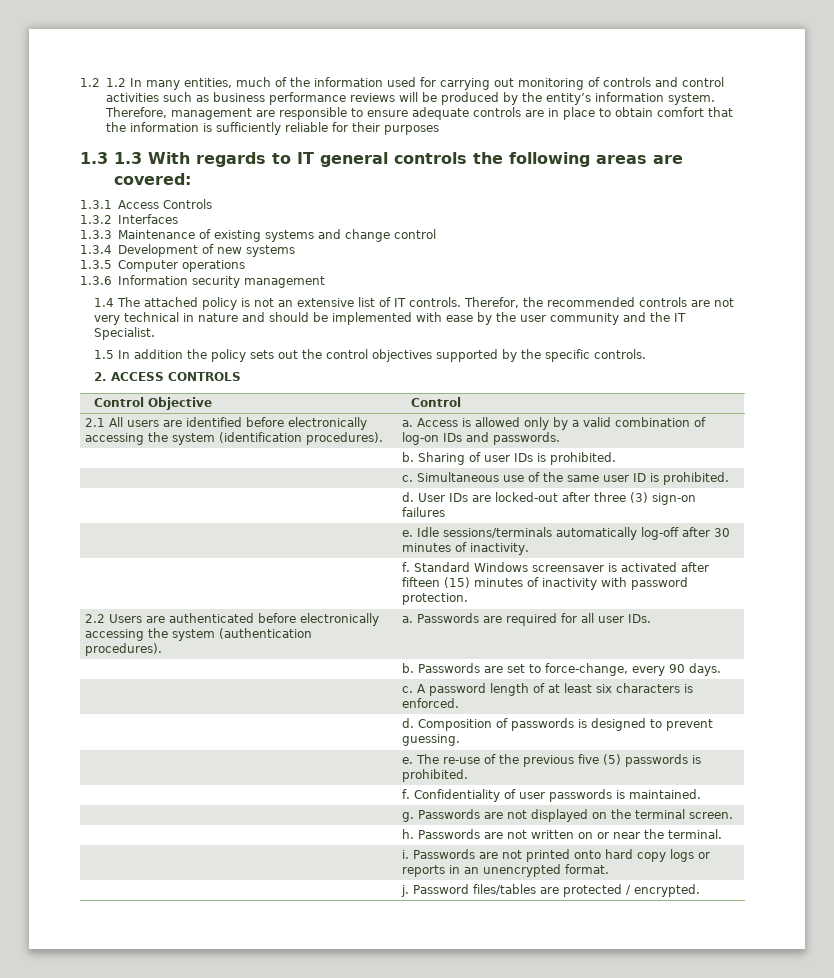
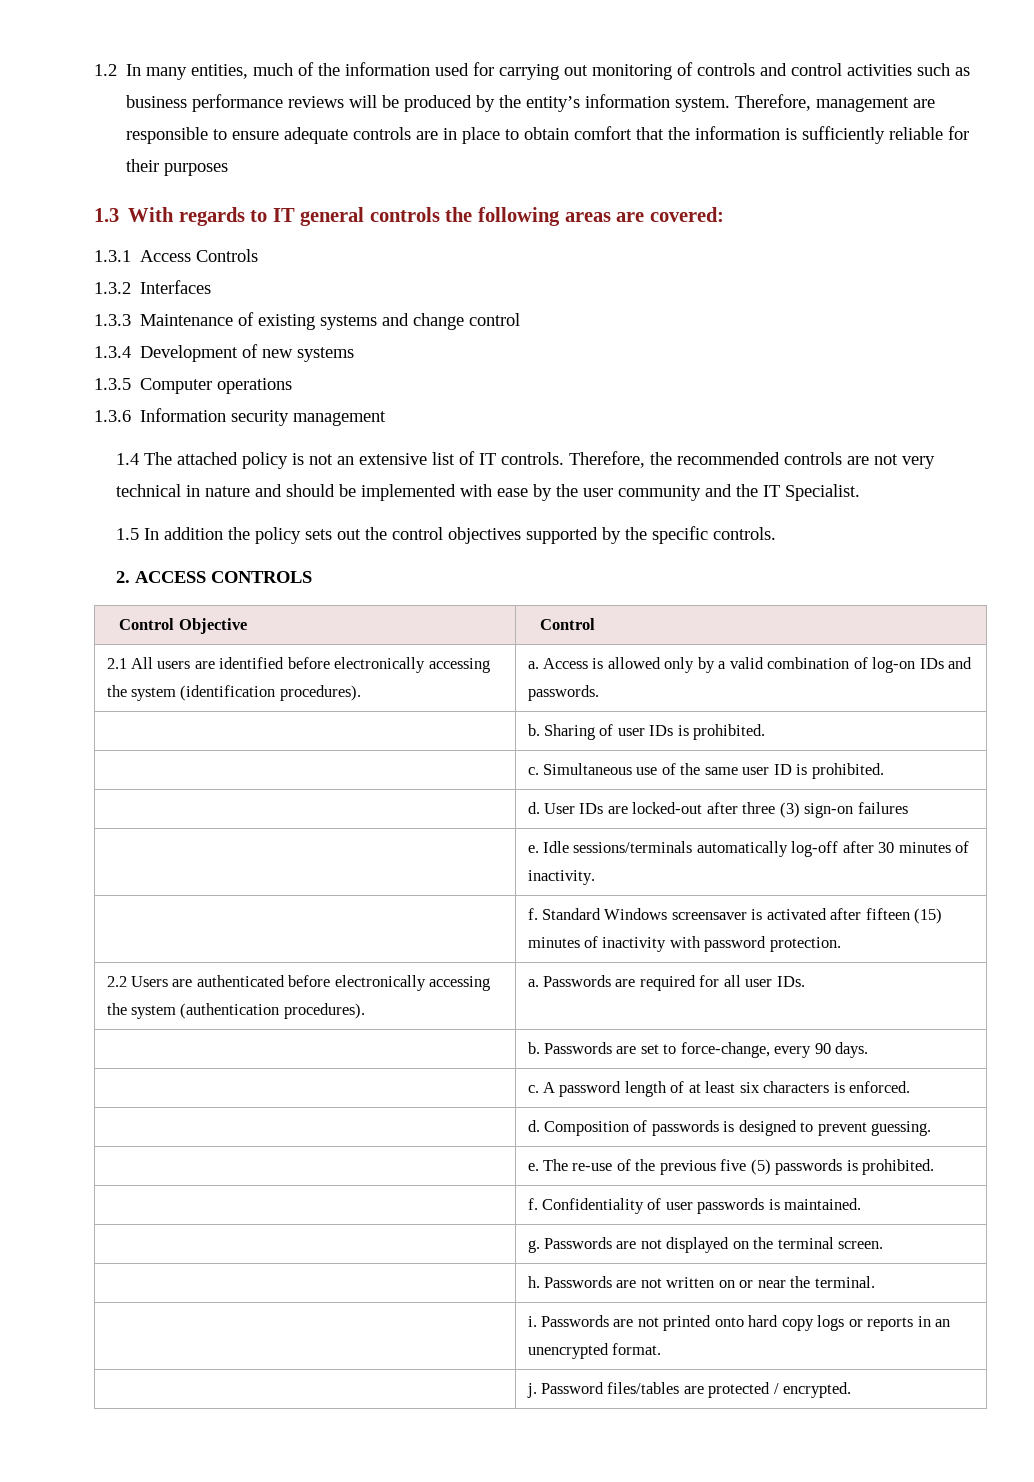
[80,78,126,87] 1.2 1.2 -> [94,64,117,76] 1.2
[113,152,142,164] 1.3 -> (119, 215) none
[464,297,520,308] Therefor, -> [568,451,645,468] Therefore,

